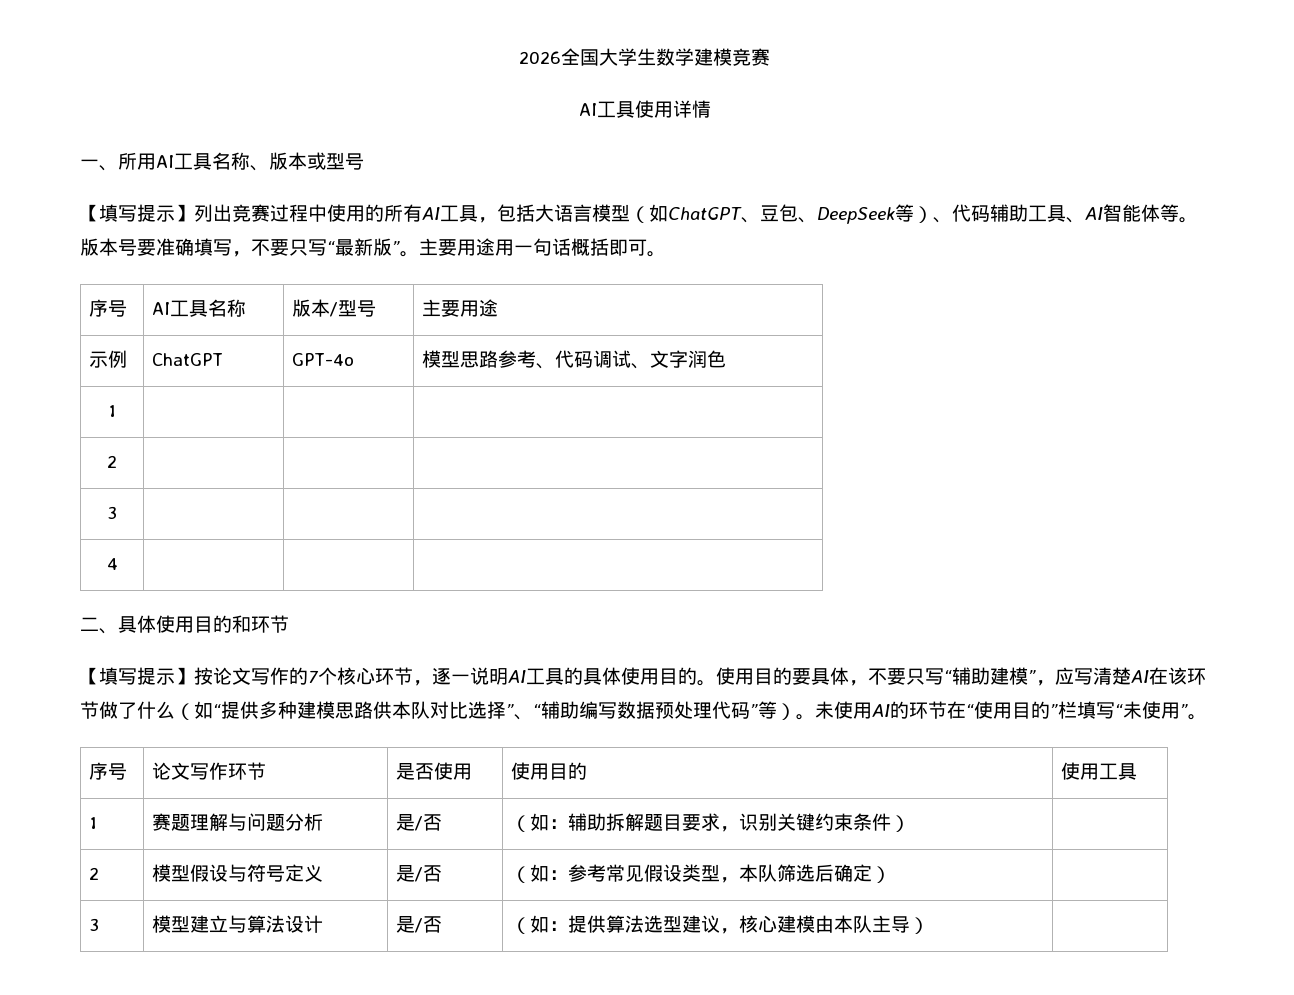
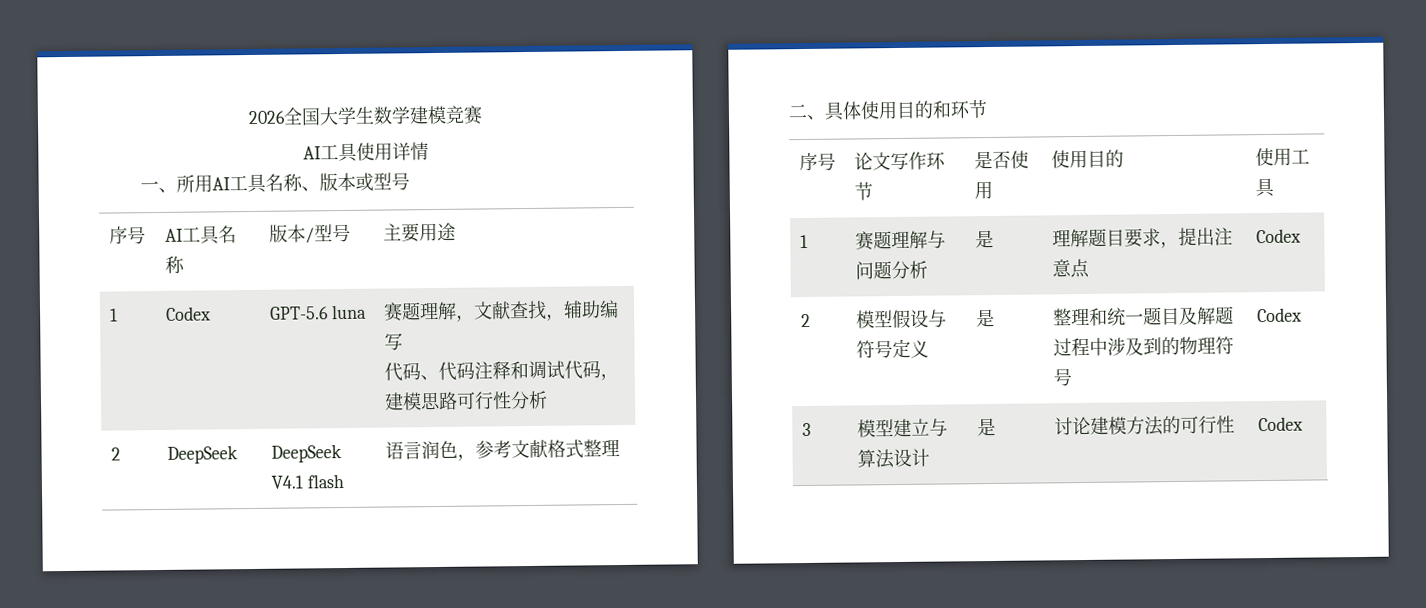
[80,204,1198,224] [80,238,666,257] // 【填写提示】列出竞赛过程中使用的所有AI工具，包括大语言模型（如ChatGPT、豆包、DeepSeek等）、代码辅助工具、AI智能体等。版本号要准确填写，不要只写“最新版”。主要用途用一句话概括即可。 -> (410, 181) none
[89,350,128,368] [152,353,224,366] [292,353,355,366] [422,350,727,369] [108,405,116,417] [107,455,117,468] [107,506,117,519] [106,558,118,570] 示例 | ChatGPT | GPT-4o | 模型思路参考、代码调试、文字润色 // 1 | | | // 2 | | | // 3 | | | // 4 | | | -> [109,308,118,322] [164,306,211,321] [269,304,367,320] [382,300,619,322] [383,333,403,351] [383,360,619,382] [383,390,548,411] [110,447,121,461] [166,445,238,464] [270,444,342,463] [270,474,344,489] [384,439,620,461] 1 | Codex | GPT-5.6 luna | 赛题理解，文献查找，辅助编写 // 代码、代码注释和调试代码，建模思路可行性分析 // 2 | DeepSeek | DeepSeek V4.1 flash | 语言润色，参考文献格式整理
[80,667,1206,686] [80,701,1207,720] // 【填写提示】按论文写作的7个核心环节，逐一说明AI工具的具体使用目的。使用目的要具体，不要只写“辅助建模”，应写清楚AI在该环节做了什么（如“提供多种建模思路供本队对比选择”、“辅助编写数据预处理代码”等）。未使用AI的环节在“使用目的”栏填写“未使用”。 -> (988, 109) none
[414,814,443,831] [511,813,911,832] /否 | （如：辅助拆解题目要求，识别关键约束条件） | -> [1051,227,1233,249] [1051,258,1090,279] [1255,228,1301,244] | 理解题目要求，提出注意点 | Codex
[414,865,443,882] [511,864,892,883] /否 | （如：参考常见假设类型，本队筛选后确定） | -> [1052,306,1234,326] [1052,336,1234,357] [1052,368,1072,387] [1256,307,1302,323] | 整理和统一题目及解题过程中涉及到的物理符号 | Codex
[414,916,443,933] [511,915,930,934] /否 | （如：提供算法选型建议，核心建模由本队主导） | -> [1053,415,1235,436] [1257,416,1303,432] | 讨论建模方法的可行性 | Codex

